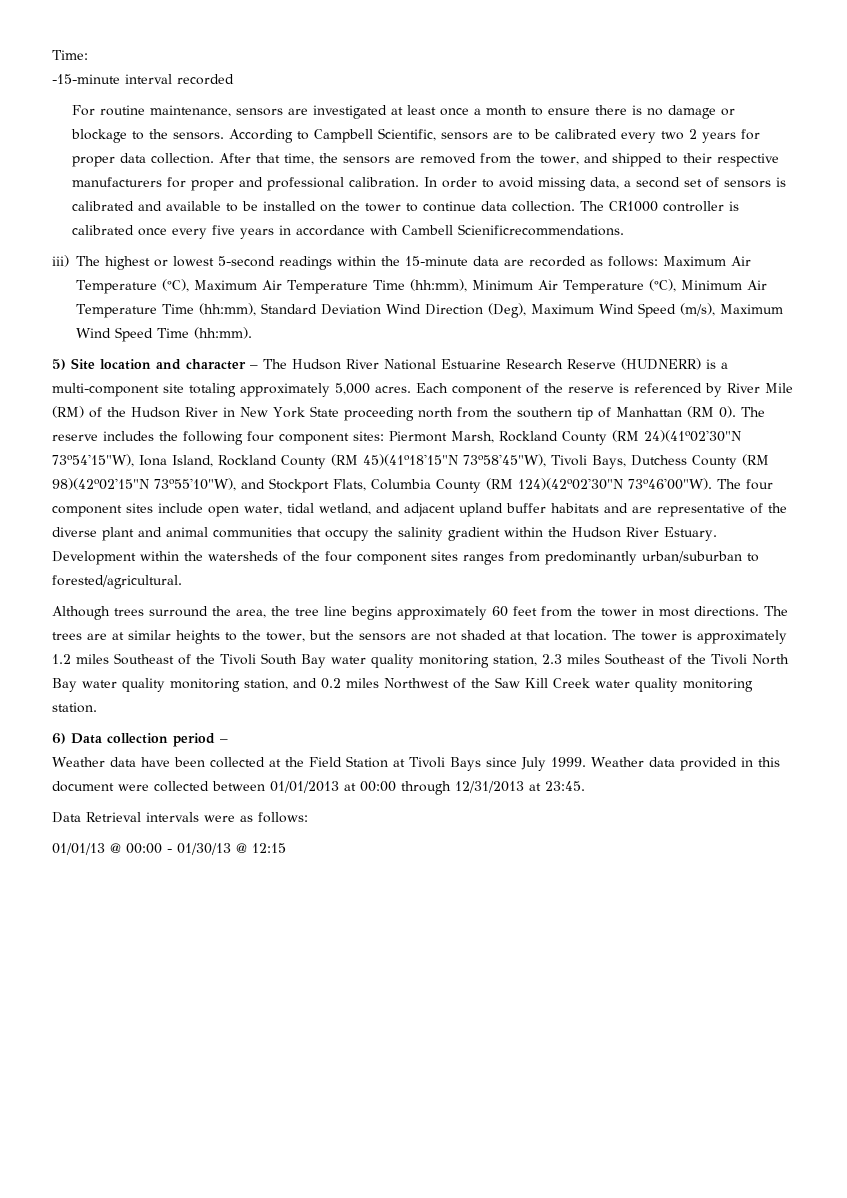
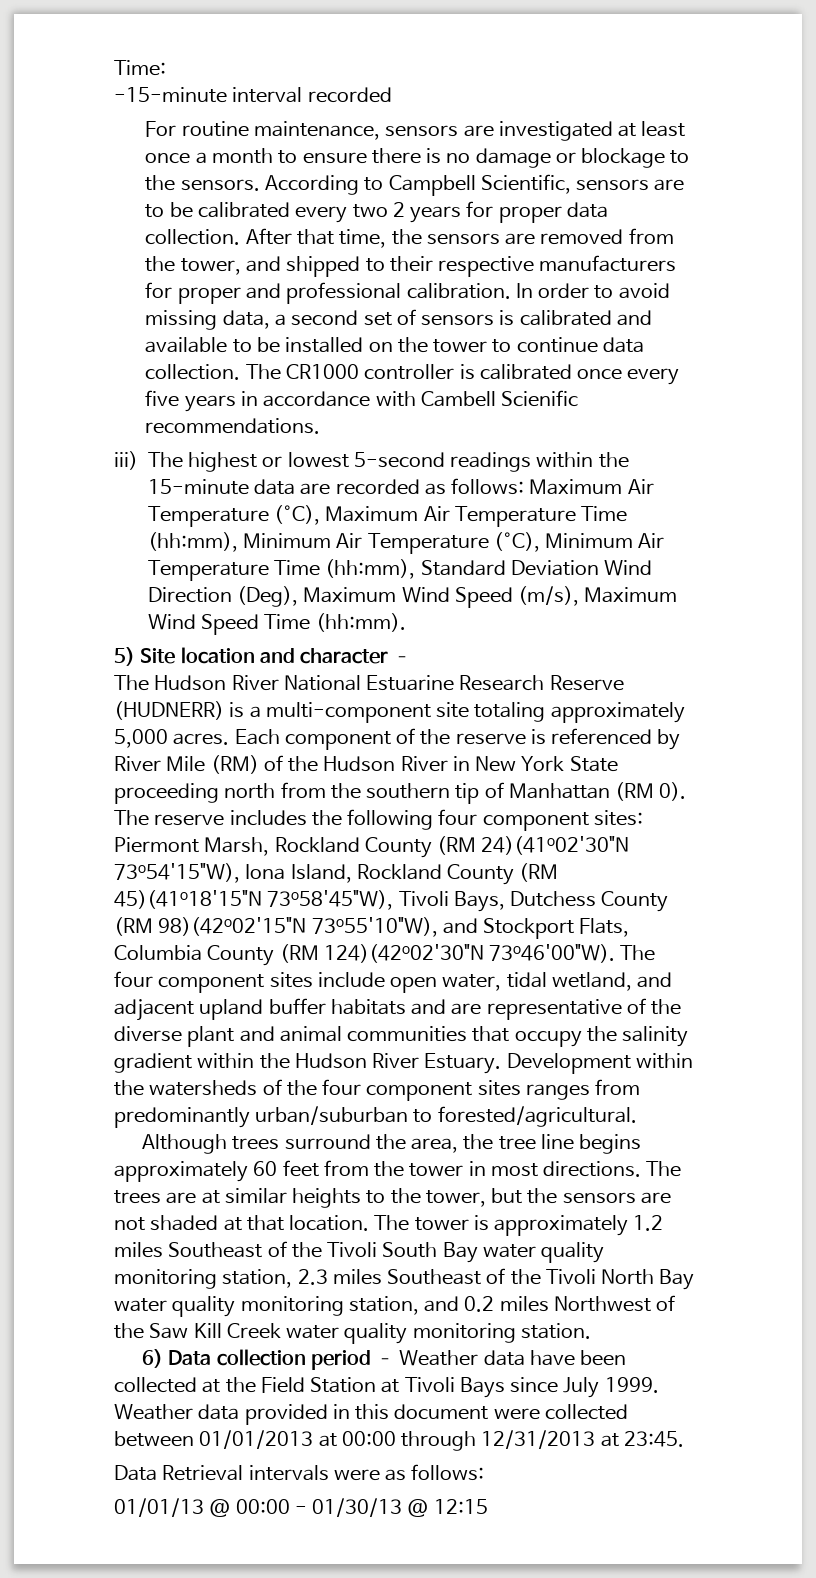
[458,224,625,236] Scienificrecommendations. -> [501,390,579,407] [145,418,321,434] Scienific recommendations.
(258, 367) none -> (412, 659) //
(228, 741) // -> (395, 1361) none

